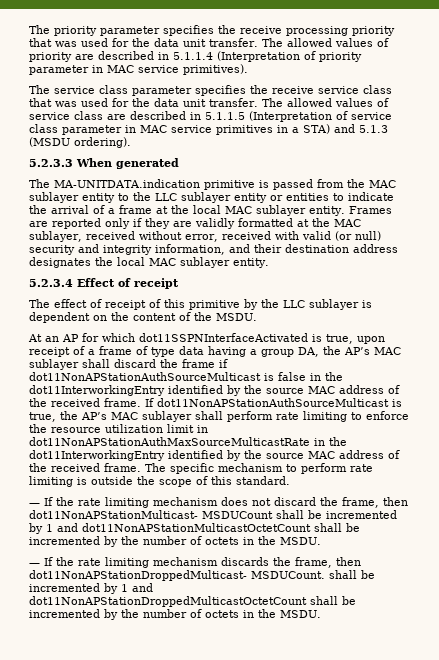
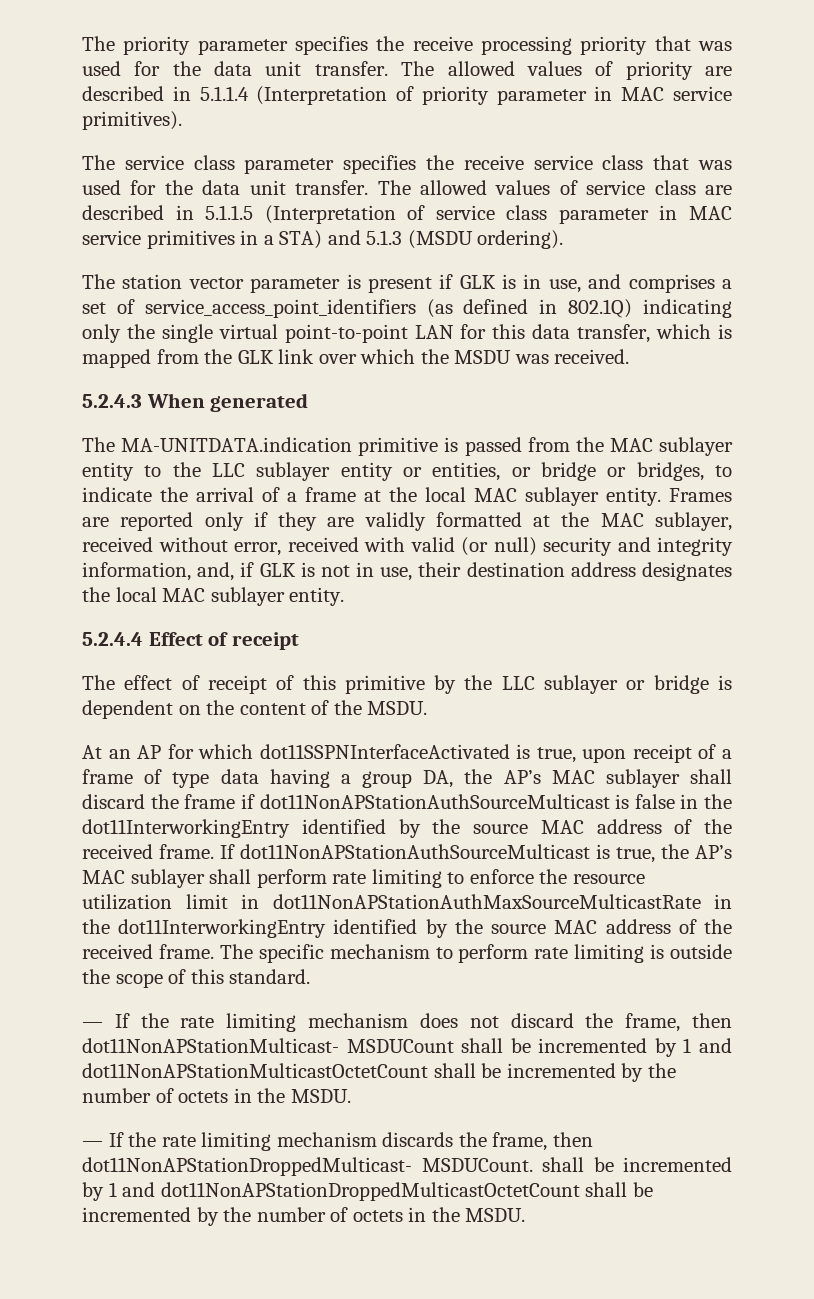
[29,159,73,167] 5.2.3.3 -> [82,274,733,293] [82,299,732,318] [82,324,732,343] [82,349,630,368] [82,394,142,408] The station vector parameter is present if GLK is in use, and comprises a set of service_access_point_identifiers (as defined in 802.1Q) indicating only the single virtual point-to-point LAN for this data transfer, which is mapped from the GLK link over which the MSDU was received. // 5.2.4.3
[286,193,329,201] entities -> [432,462,704,481] entities, or bridge or bridges,
[229,244,250,253] and -> [197,562,413,581] and, if GLK is not in use,
[29,279,73,287] 5.2.3.4 -> [82,632,143,646] 5.2.4.4
(359, 304) none -> [626,675,709,694] or bridge

